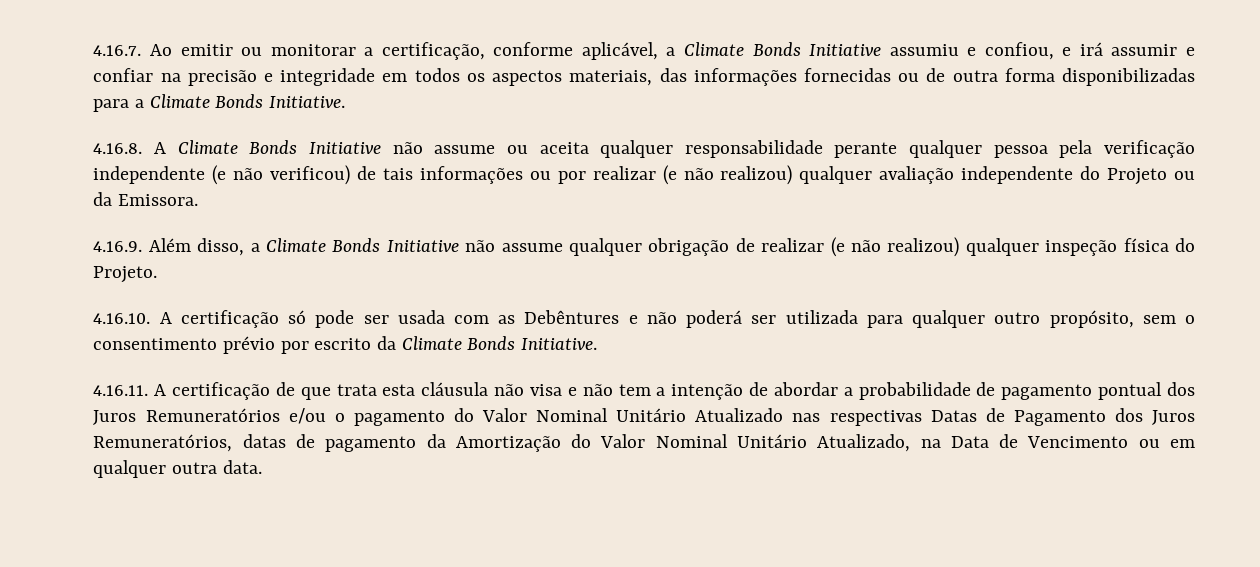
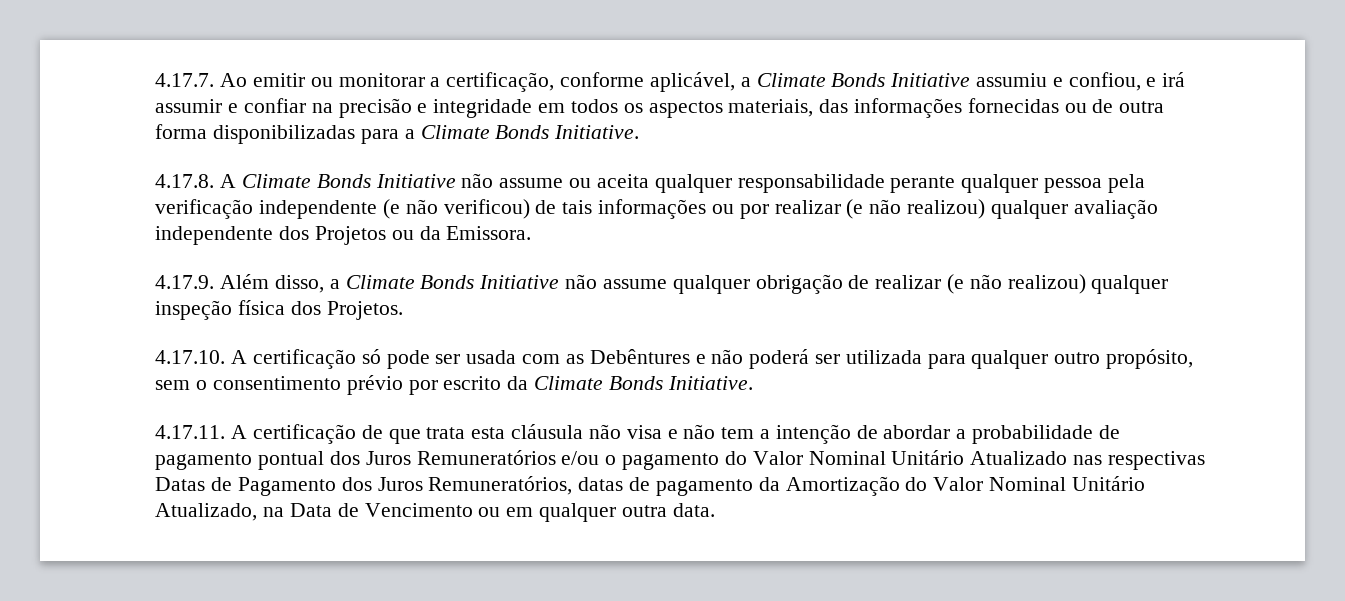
[93,45,142,56] 4.16.7. -> [155,73,215,87] 4.17.7.
[93,143,143,154] 4.16.8. -> [155,174,215,188] 4.17.8.
[1080,166,1168,185] do Projeto -> [279,226,387,245] dos Projetos
[93,241,143,252] 4.16.9. -> [155,275,215,289] 4.17.9.
[1175,238,1195,252] [93,266,158,283] [93,313,151,324] do Projeto. // 4.16.10. -> [291,301,403,320] [155,350,226,364] dos Projetos. // 4.17.10.
[93,385,149,396] 4.16.11. -> [155,425,226,439] 4.17.11.

